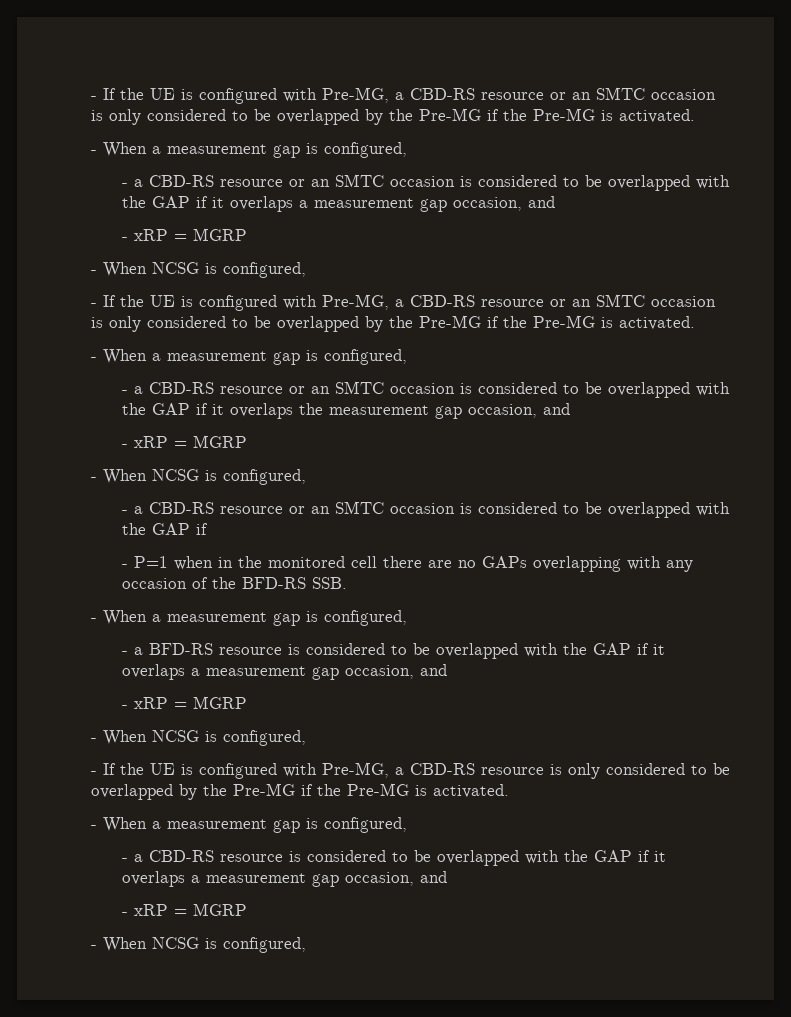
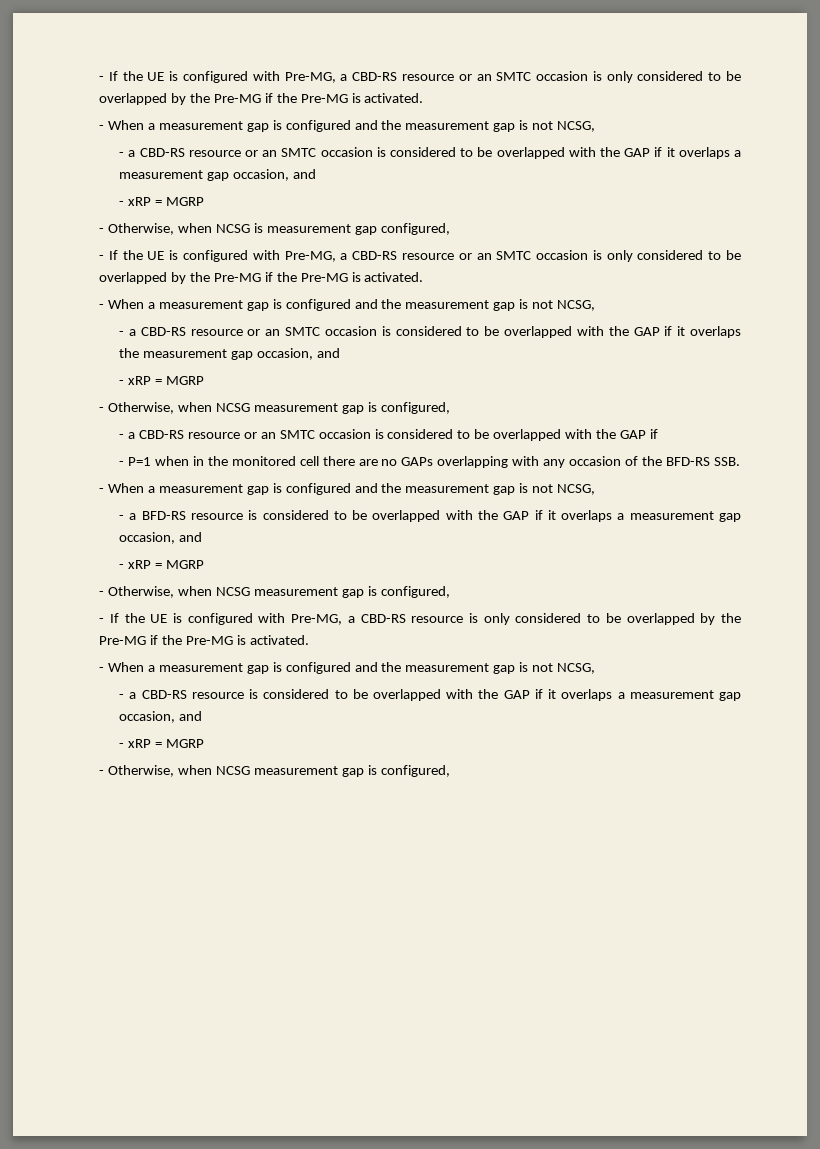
[323,142,407,158] configured, -> [285,120,595,132] configured and the measurement gap is not NCSG,
[102,262,217,277] When NCSG is -> [108,223,377,235] Otherwise, when NCSG is measurement gap
[323,349,407,365] configured, -> [285,299,595,311] configured and the measurement gap is not NCSG,
[102,469,199,484] When NCSG -> [108,402,364,414] Otherwise, when NCSG measurement gap
[323,610,407,626] configured, -> [285,483,595,495] configured and the measurement gap is not NCSG,
[102,730,199,745] When NCSG -> [108,586,364,598] Otherwise, when NCSG measurement gap
[323,817,407,833] configured, -> [285,662,595,674] configured and the measurement gap is not NCSG,
[102,937,199,952] When NCSG -> [108,765,364,777] Otherwise, when NCSG measurement gap

